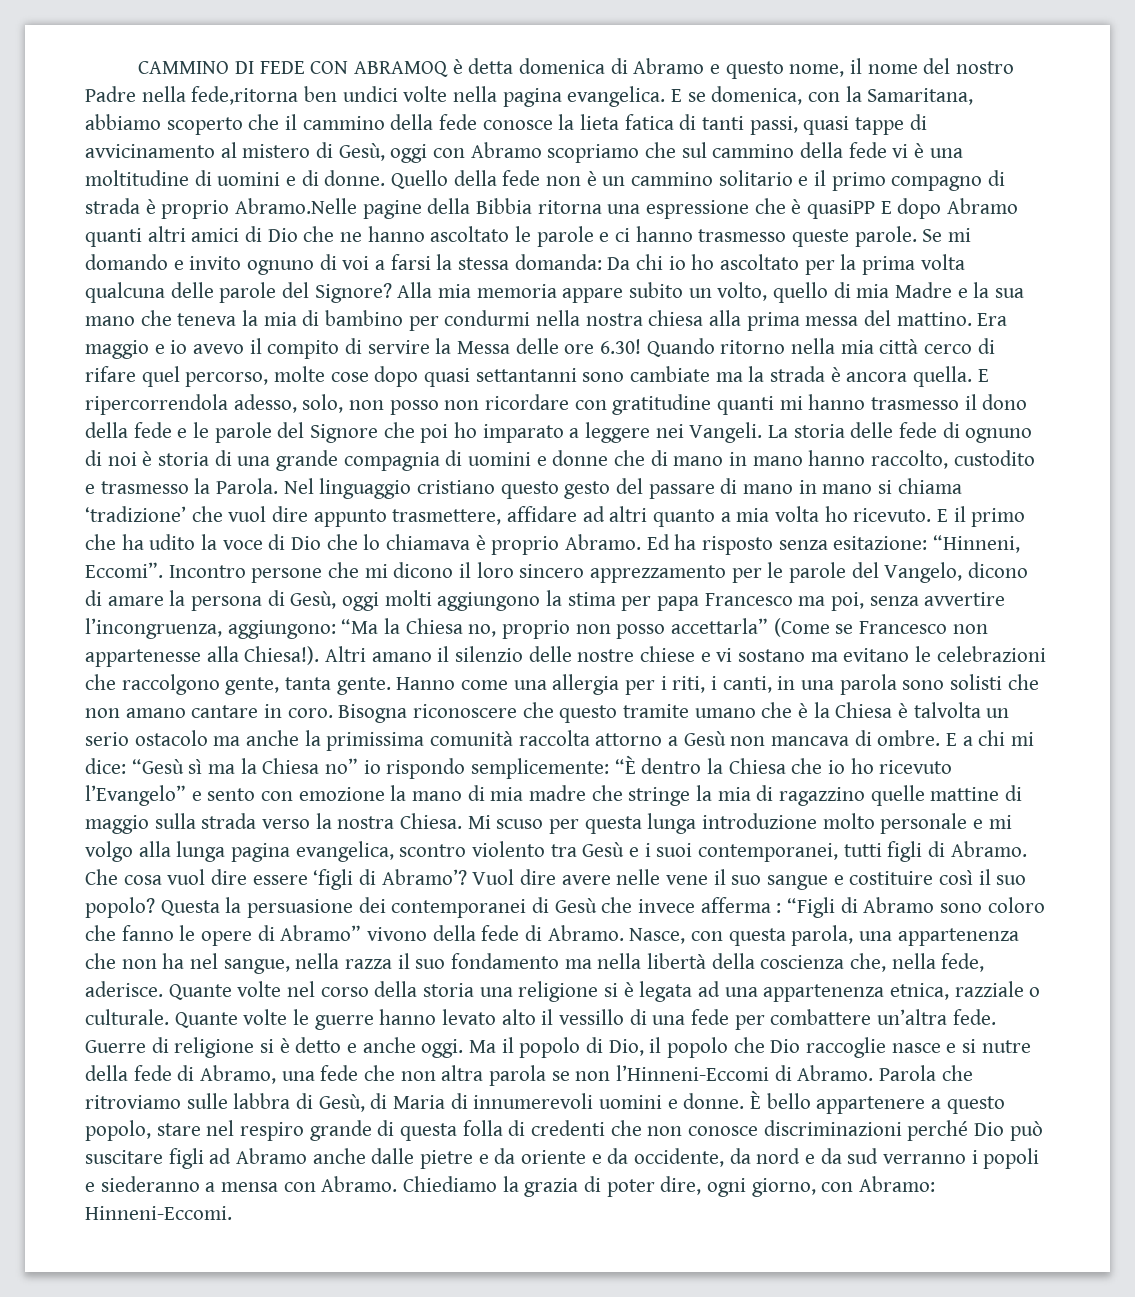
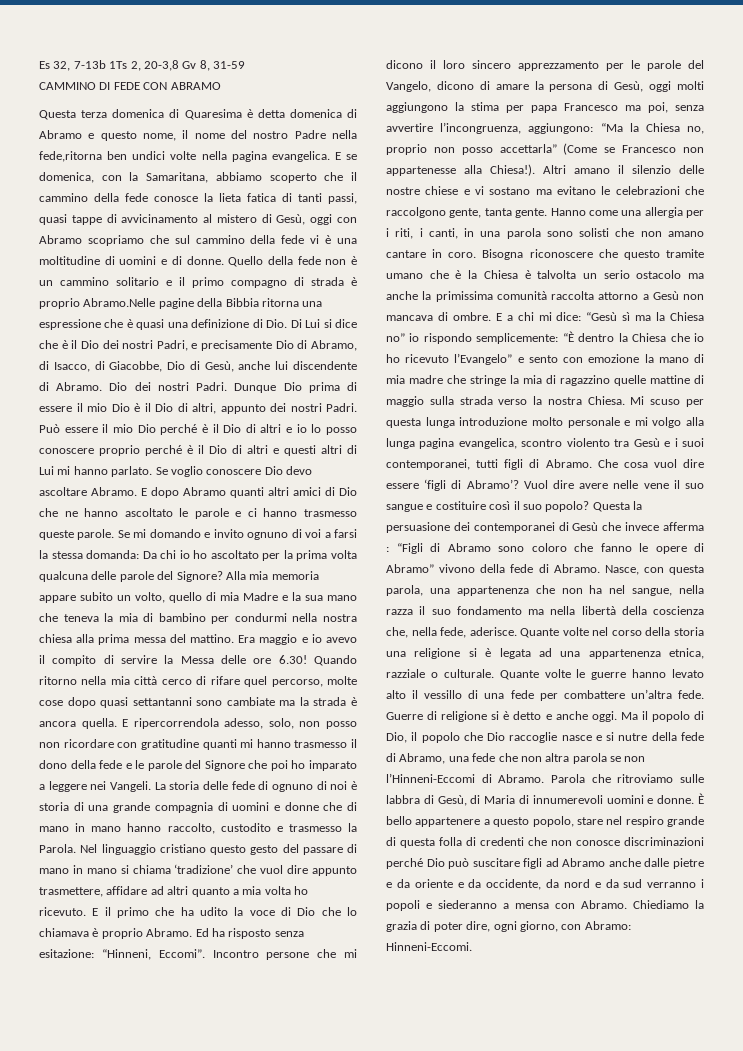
[138,61,449,77] CAMMINO DI FEDE CON ABRAMOQ -> [39,60,245,71] [39,82,221,90] [39,109,242,120] Es 32, 7-13b 1Ts 2, 20-3,8 Gv 8, 31-59 // CAMMINO DI FEDE CON ABRAMO // Questa terza domenica di Quaresima
[807,200,876,219] quasiPP -> [136,319,357,330] [39,340,357,351] [39,361,357,372] [39,382,358,393] [39,403,357,414] [39,424,357,435] [39,445,357,456] [39,466,312,477] [39,487,137,496] quasi una definizione di Dio. Di Lui si dice che è il Dio dei nostri Padri, e precisamente Dio di Abramo, di Isacco, di Giacobbe, Dio di Gesù, anche lui discendente di Abramo. Dio dei nostri Padri. Dunque Dio prima di essere il mio Dio è il Dio di altri, appunto dei nostri Padri. Può essere il mio Dio perché è il Dio di altri e io lo posso conoscere proprio perché è il Dio di altri e questi altri di Lui mi hanno parlato. Se voglio conoscere Dio devo ascoltare Abramo.

